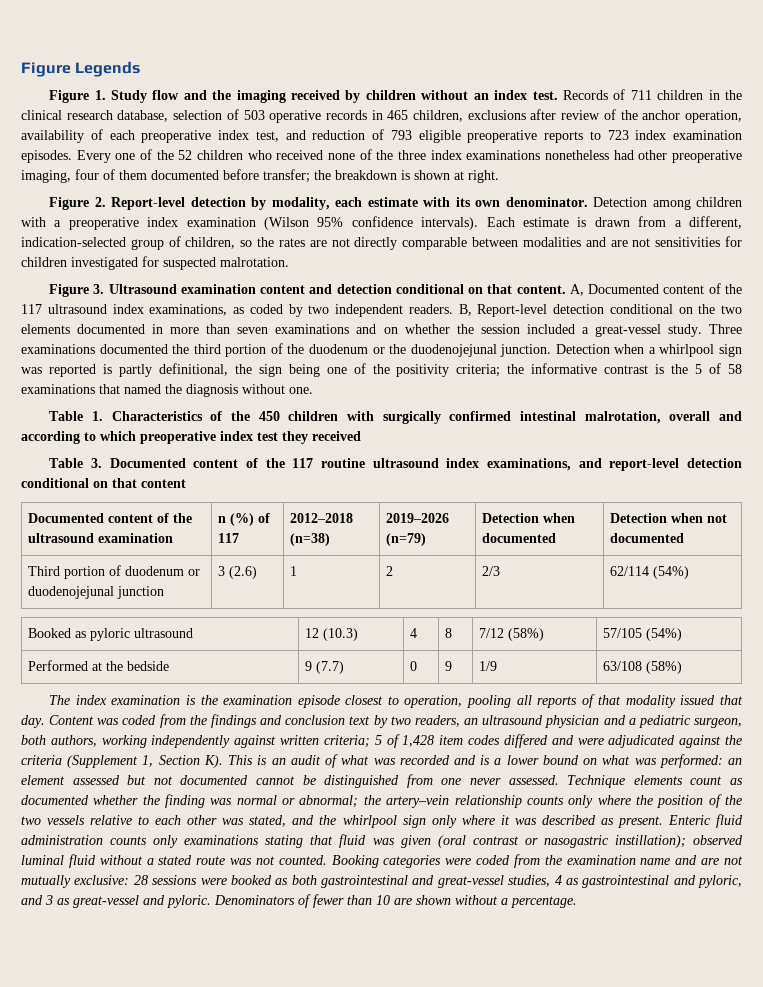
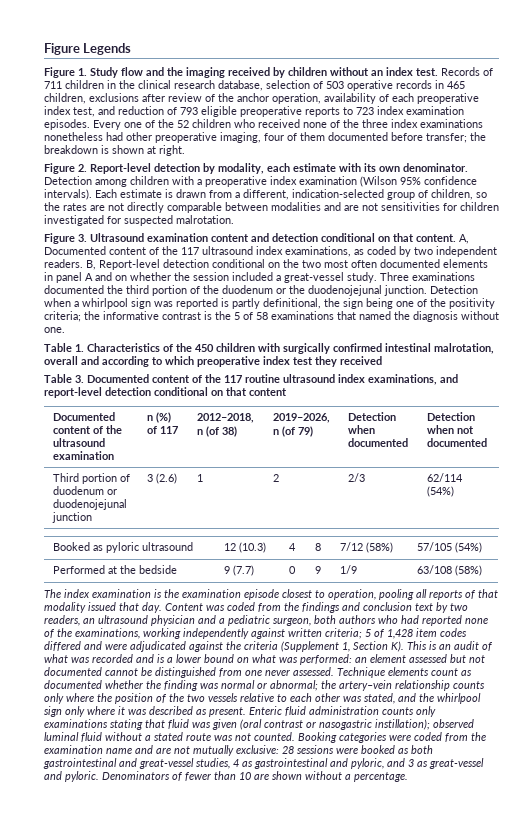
[21,324,350,334] elements documented in more than seven examinations -> [324,259,488,268] [44,272,93,283] most often documented elements in panel A
[290,513,354,523] [290,533,331,546] [386,513,450,523] [386,533,427,546] 2012–2018 (n=38) | 2019–2026 (n=79) -> [196,413,254,423] [196,426,237,437] [272,413,330,423] [272,426,313,437] 2012–2018, n (of 38) | 2019–2026, n (of 79)
[50,735,97,747] authors, -> [339,615,488,626] [44,628,140,639] authors who had reported none of the examinations,

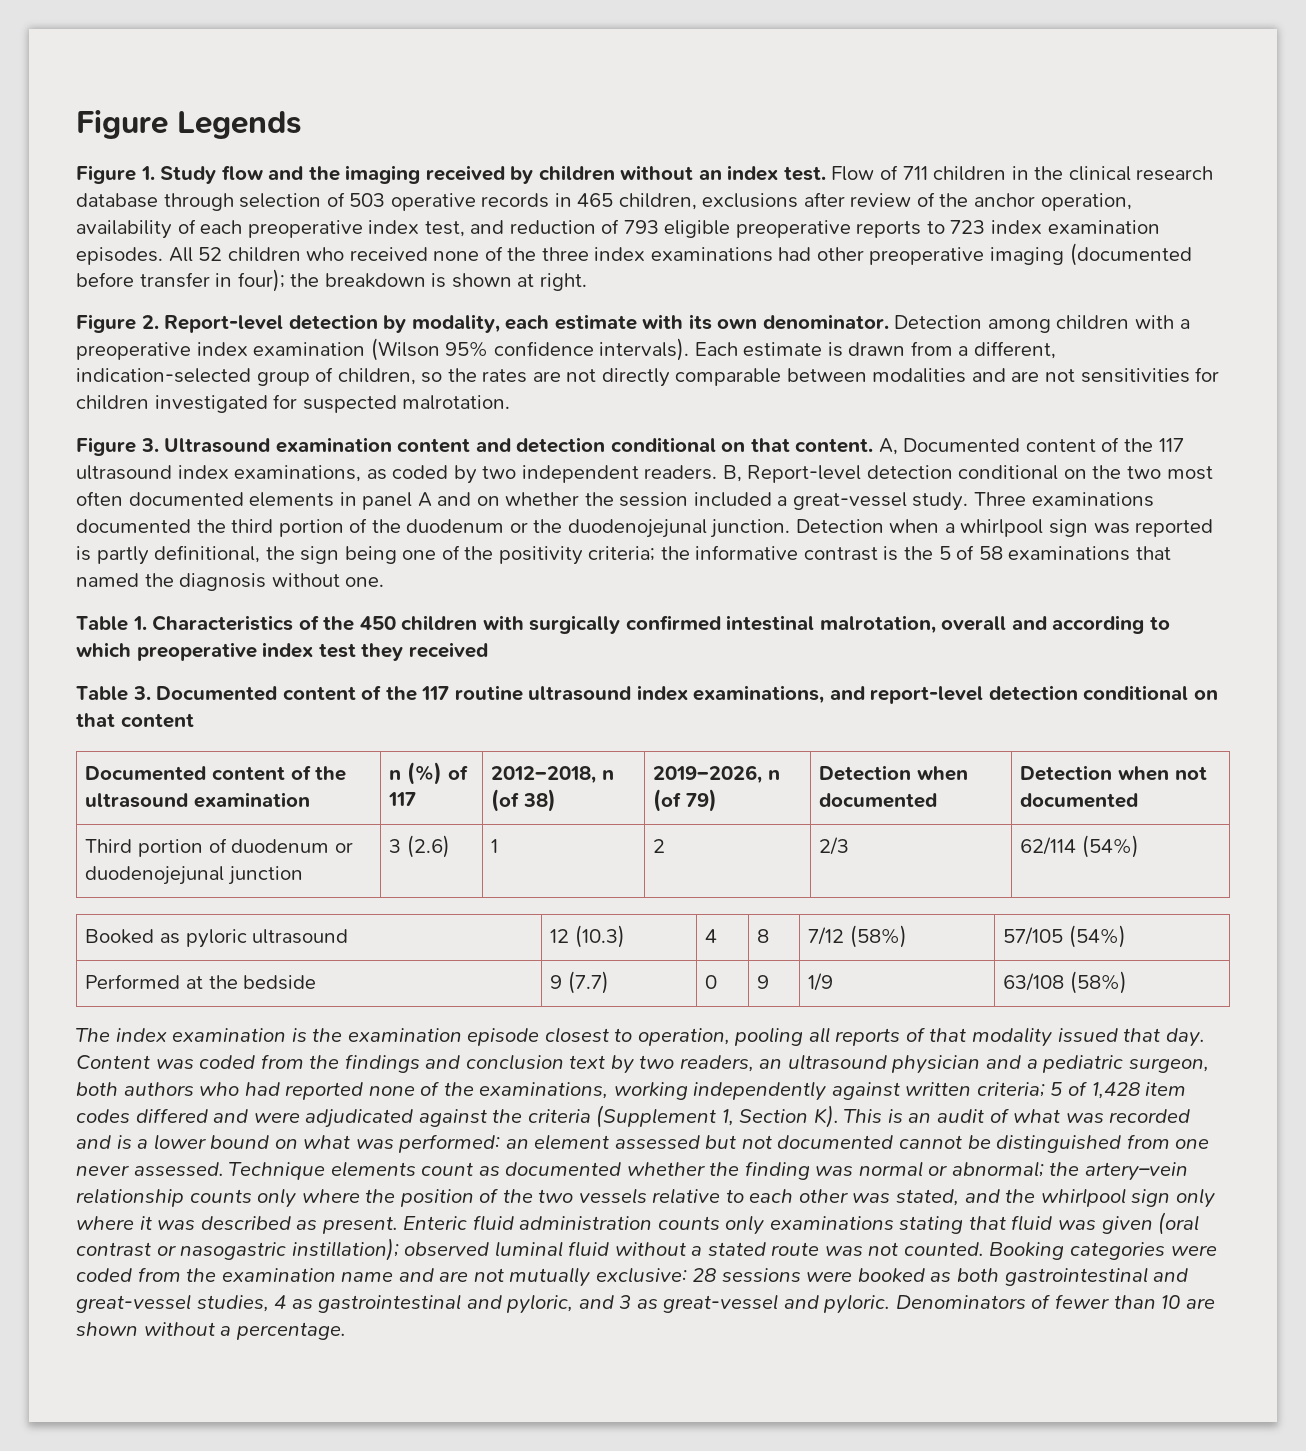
[441,67,480,76] Records -> [831,166,875,181] Flow
[218,80,263,91] database, -> [76,193,234,211] database through
[93,119,174,130] Every one of the -> [168,247,193,262] All
[44,132,103,141] nonetheless -> (773, 254) none
[220,132,467,143] imaging, four of them documented before transfer; -> [990,243,1192,266] [76,269,285,292] imaging (documented before transfer in four);

